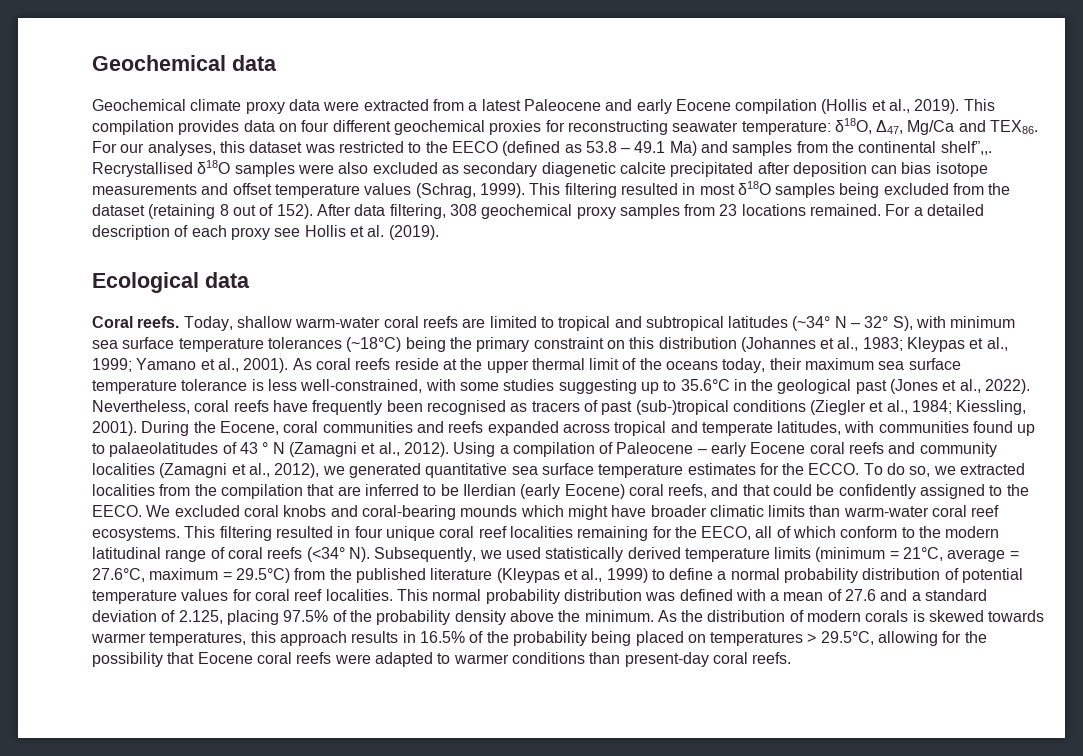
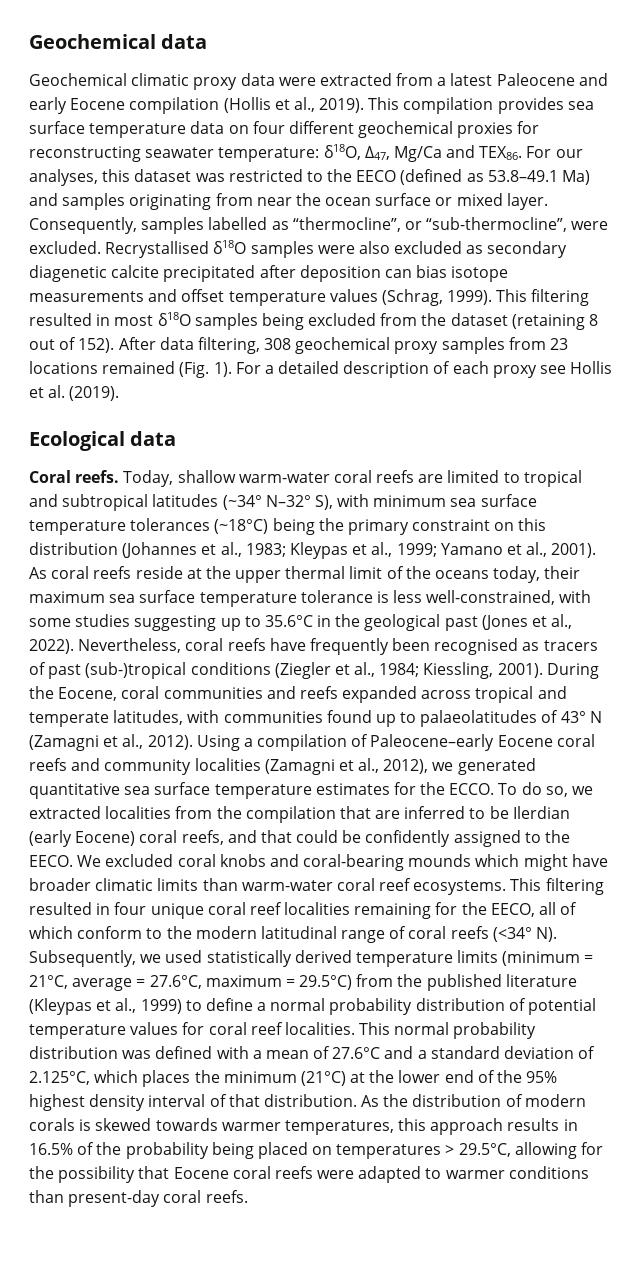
[190,99,242,111] climate -> [131,73,190,86] climatic
(240, 127) none -> [567,101,594,110] [29,121,187,138] sea surface temperature
[585,141,992,156] 53.8 – 49.1 Ma) and samples from the continental shelf”,,. -> [487,170,591,185] [29,193,548,210] [29,217,609,234] [29,241,101,254] 53.8–49.1 Ma) and samples originating from near the ocean surface or mixed layer. Consequently, samples labelled as “thermocline”, or “sub-thermocline”, were excluded.
[810,204,882,216] remained. -> [102,361,232,378] remained (Fig. 1).
[834,316,889,328] N – 32° -> [265,495,311,507] N–32°
[239,442,269,454] 43 ° -> [560,711,586,723] 43°
[616,442,747,457] Paleocene – early -> [370,734,495,751] Paleocene–early
[845,589,877,601] 27.6 -> [332,1047,381,1059] 27.6°C
[178,610,654,625] 2.125, placing 97.5% of the probability density above the minimum. -> [29,1070,558,1087] [29,1094,357,1111] 2.125°C, which places the minimum (21°C) at the lower end of the 95% highest density interval of that distribution.

